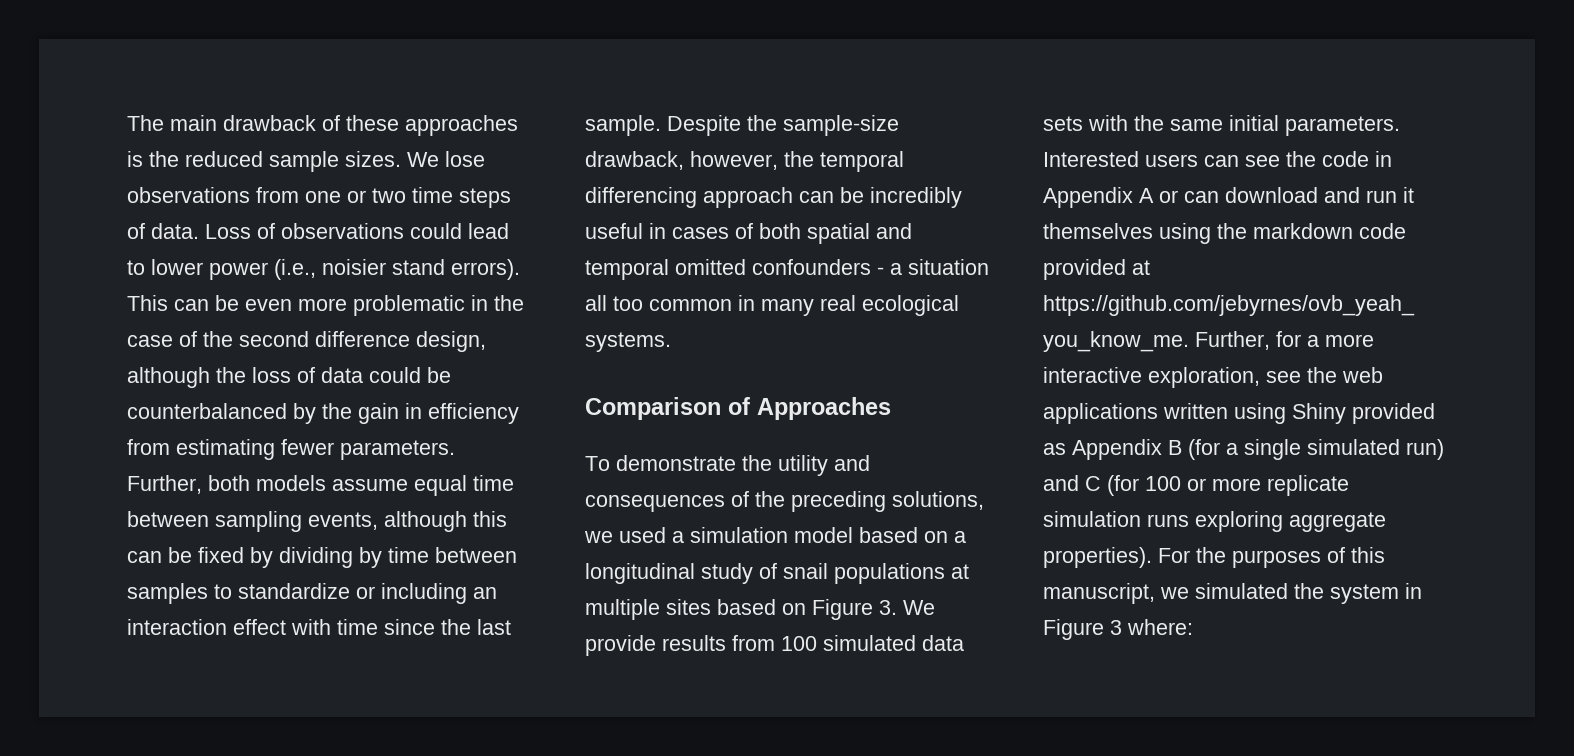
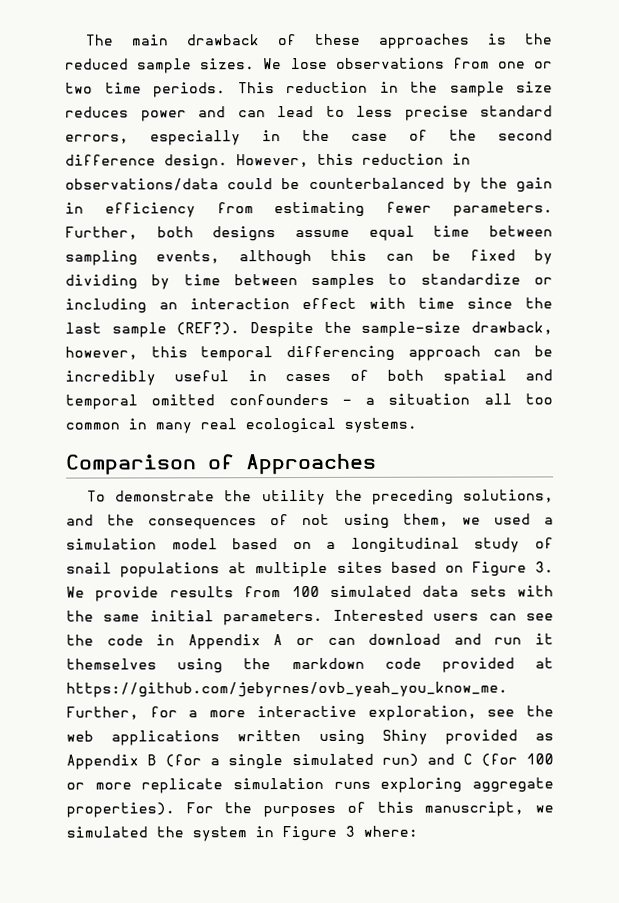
[459,188,511,208] [127,223,509,239] [127,259,520,280] [127,295,465,316] steps of data. Loss of observations could lead to lower power (i.e., noisier stand errors). This can be even more problematic -> [153,81,553,98] [65,105,553,122] [65,130,241,146] periods. This reduction in the sample size reduces power and can lead to less precise standard errors, especially
[416,331,486,352] [127,367,363,388] design, although the loss of data -> [164,153,471,170] [65,178,219,191] design. However, this reduction in observations/data
[256,475,326,491] models -> [212,226,277,242] designs
[585,115,661,136] sample. -> [111,322,241,338] sample (REF?).
[784,151,814,167] the -> [150,346,188,358] this
[834,455,870,471] [585,491,984,512] and consequences of the preceding solutions, -> [334,489,554,505] [66,513,449,530] the preceding solutions, and the consequences of not using them,

